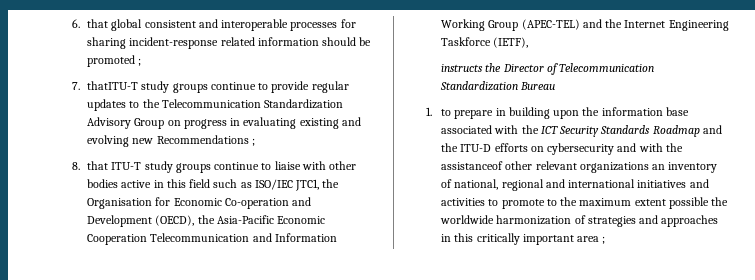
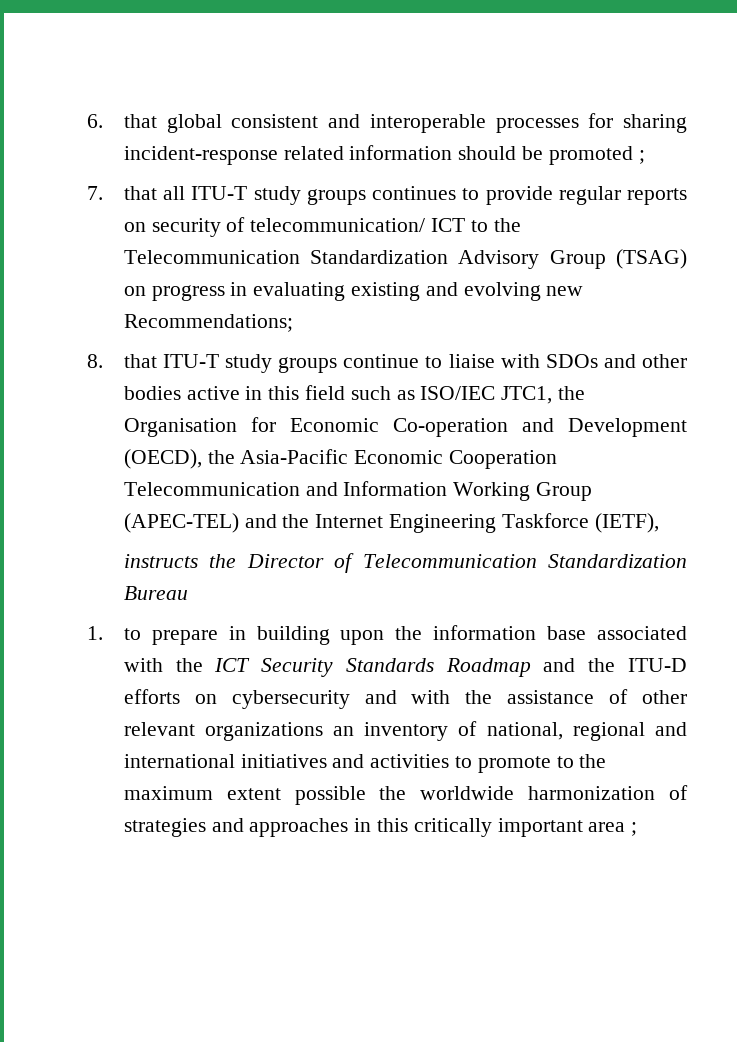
[87,81,256,93] thatITU-T study groups continue -> [123,186,457,205] that all ITU-T study groups continues
[87,99,127,111] updates -> [627,188,687,205] [123,217,466,237] reports on security of telecommunication/ ICT
(165, 123) none -> [616,249,687,269] (TSAG)
[156,135,255,146] Recommendations ; -> [123,314,293,332] Recommendations;
(326, 165) none -> [545,354,636,368] SDOs and
[441,161,504,170] assistanceof -> [507,689,629,704] assistance of

